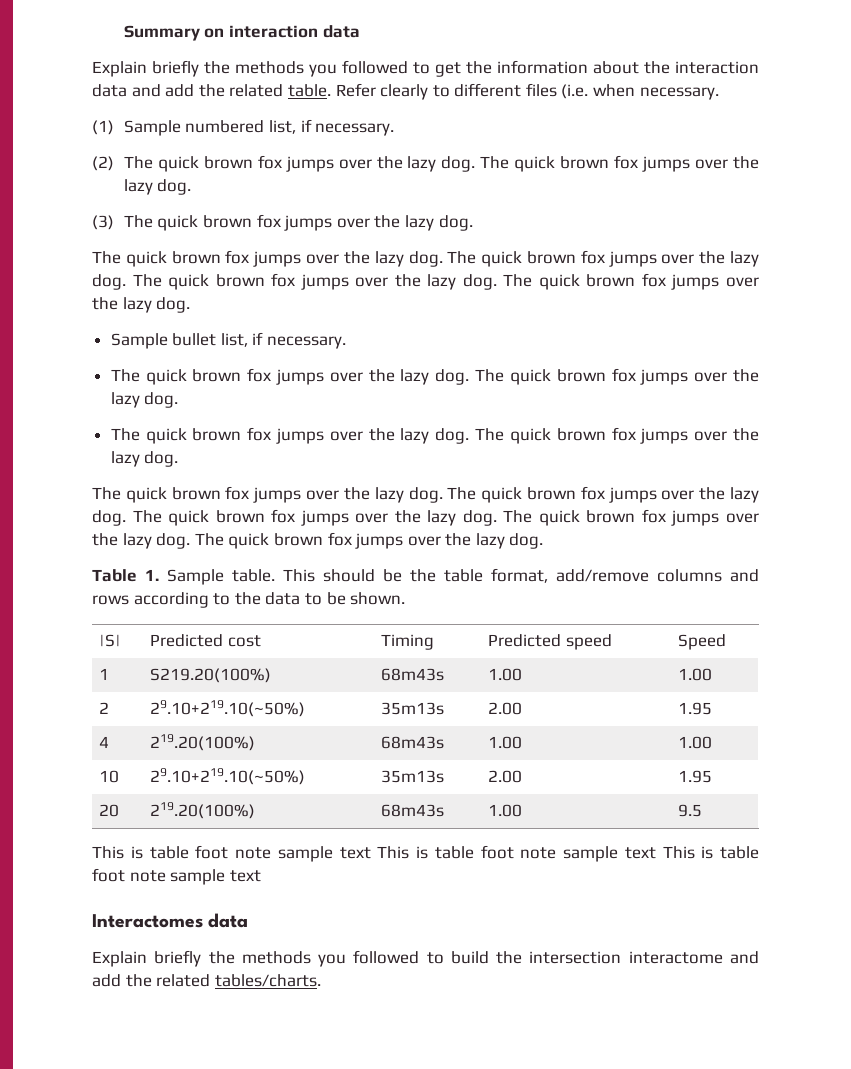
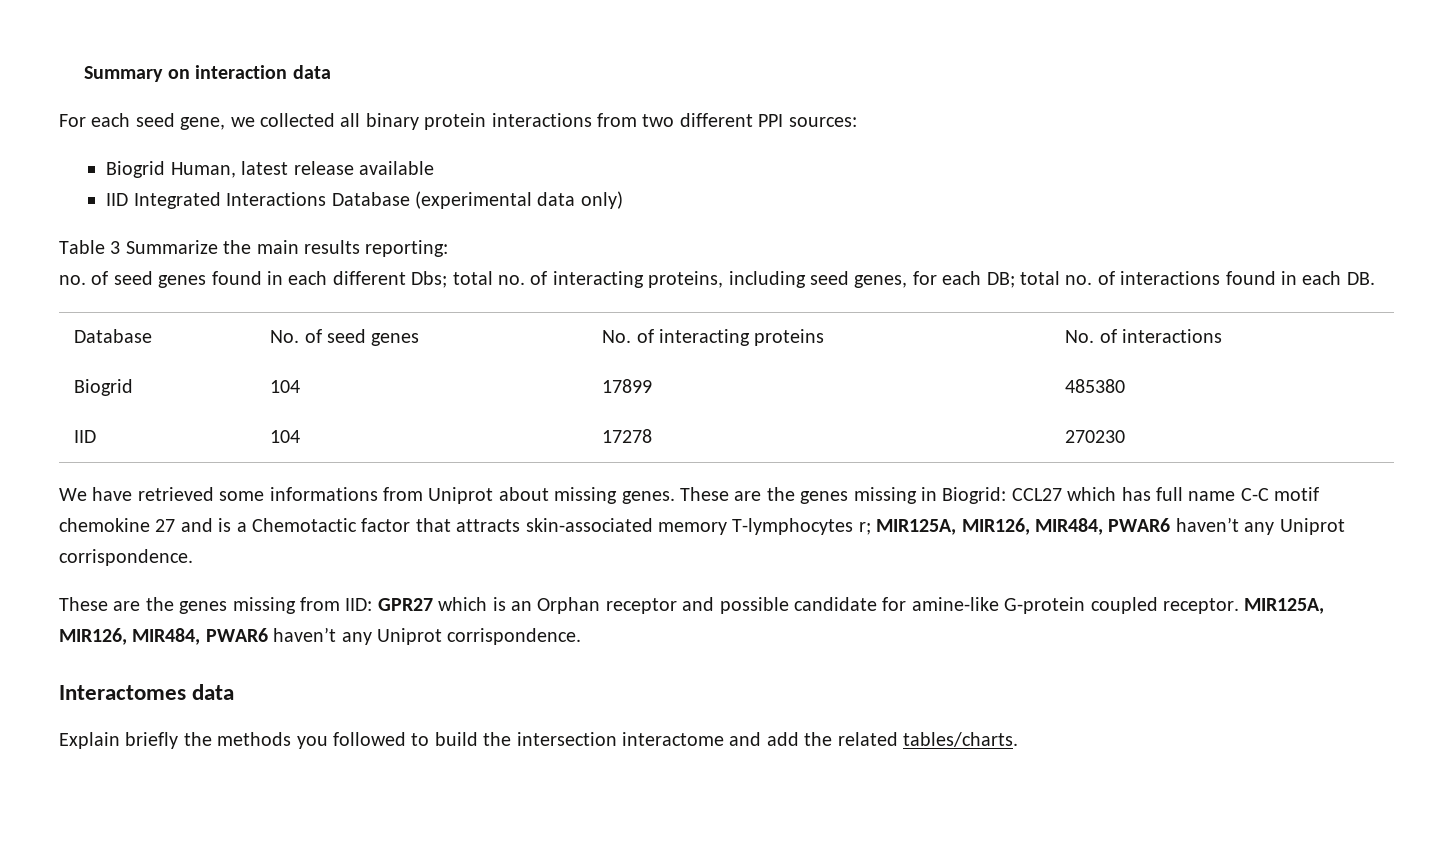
[92,60,759,77] [92,83,719,100] [92,119,395,136] [92,155,760,172] [123,179,192,195] [92,214,473,231] [92,250,759,267] [92,273,759,290] [92,297,191,313] [110,332,347,349] [110,368,760,385] [110,392,179,408] [110,427,760,444] [110,451,179,467] [92,486,759,503] [92,509,759,526] [92,532,544,549] [92,568,759,585] [92,592,406,608] [99,634,122,647] [150,634,261,647] [381,634,435,650] [488,634,612,650] [678,634,727,650] [99,668,110,680] [150,668,272,683] [381,668,445,681] [488,668,523,681] [678,668,713,681] [99,702,110,714] [150,700,306,717] [381,702,445,715] [488,702,523,715] [678,702,713,715] [99,736,110,748] [150,734,256,751] [381,736,445,749] [488,736,523,749] [678,736,713,749] [99,770,120,783] [150,768,306,785] [381,770,445,783] [488,770,523,783] [678,770,713,783] [99,804,120,817] [150,802,256,819] [381,804,445,817] [488,804,523,817] [678,804,703,817] [92,845,759,862] [92,868,261,885] Explain briefly the methods you followed to get the information about the interaction data and add the related table. Refer clearly to different files (i.e. when necessary. // (1) Sample numbered list, if necessary. // (2) The quick brown fox jumps over the lazy dog. The quick brown fox jumps over the lazy dog. // (3) The quick brown fox jumps over the lazy dog. // The quick brown fox jumps over the lazy dog. The quick brown fox jumps over the lazy dog. The quick brown fox jumps over the lazy dog. The quick brown fox jumps over the lazy dog. // Sample bullet list, if necessary. // The quick brown fox jumps over the lazy dog. The quick brown fox jumps over the lazy dog. // The quick brown fox jumps over the lazy dog. The quick brown fox jumps over the lazy dog. // The quick brown fox jumps over the lazy dog. The quick brown fox jumps over the lazy dog. The quick brown fox jumps over the lazy dog. The quick brown fox jumps over the lazy dog. The quick brown fox jumps over the lazy dog. // Table 1. Sample table. This should be the table format, add/remove columns and rows according to the data to be shown. // |S| | Predicted cost | Timing | Predicted speed | Speed // 1 | S219.20(100%) | 68m43s | 1.00 | 1.00 // 2 | 29.10+219.10(~50%) | 35m13s | 2.00 | 1.95 // 4 | 219.20(100%) | 68m43s | 1.00 | 1.00 // 10 | 29.10+219.10(~50%) | 35m13s | 2.00 | 1.95 // 20 | 219.20(100%) | 68m43s | 1.00 | 9.5 // This is table foot note sample text This is table foot note sample text This is table foot note sample text -> [59,113,857,130] [106,161,434,178] [106,191,623,209] [59,240,449,257] [59,271,1375,288] [74,329,153,343] [270,329,420,346] [602,329,825,346] [1065,329,1223,343] [74,379,134,396] [270,380,301,393] [602,379,653,393] [1065,379,1126,393] [74,430,97,443] [270,430,301,443] [602,429,653,443] [1065,430,1126,443] [59,487,1320,504] [59,517,1345,535] [59,549,193,566] [59,597,1325,614] [59,627,582,645] For each seed gene, we collected all binary protein interactions from two different PPI sources: // Biogrid Human, latest release available // IID Integrated Interactions Database (experimental data only) // Table 3 Summarize the main results reporting: // no. of seed genes found in each different Dbs; total no. of interacting proteins, including seed genes, for each DB; total no. of interactions found in each DB. // Database | No. of seed genes | No. of interacting proteins | No. of interactions // Biogrid | 104 | 17899 | 485380 // IID | 104 | 17278 | 270230 // We have retrieved some informations from Uniprot about missing genes. These are the genes missing in Biogrid: CCL27 which has full name C-C motif chemokine 27 and is a Chemotactic factor that attracts skin-associated memory T-lymphocytes r; MIR125A, MIR126, MIR484, PWAR6 haven’t any Uniprot corrispondence. // These are the genes missing from IID: GPR27 which is an Orphan receptor and possible candidate for amine-like G-protein coupled receptor. MIR125A, MIR126, MIR484, PWAR6 haven’t any Uniprot corrispondence.

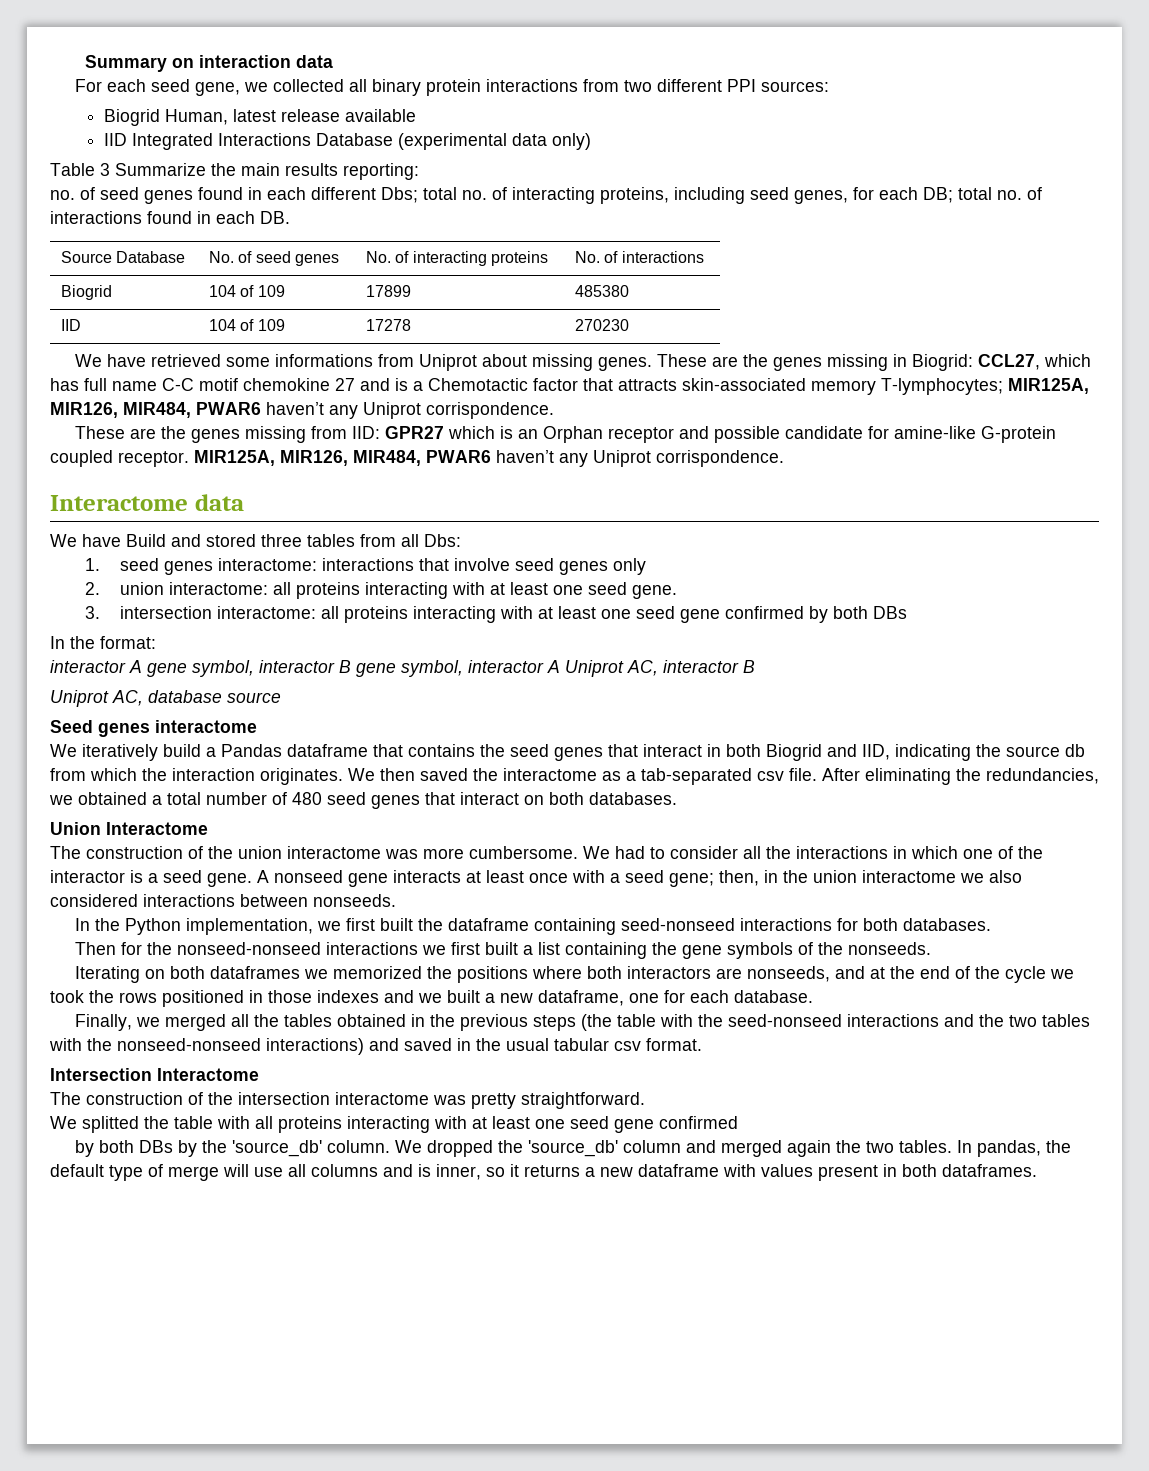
(1375, 278) none -> [61,251,113,263] Source
(301, 386) none -> [240,285,285,297] of 109
(301, 436) none -> [240,319,285,331] of 109
[1011,488,1062,501] CCL27 -> [978,354,1041,370] CCL27,
[732,518,871,535] T-lymphocytes r; -> [881,378,1003,395] T-lymphocytes;
[59,684,235,700] [59,732,1018,749] Interactomes data // Explain briefly the methods you followed to build the intersection interactome and add the related tables/charts. -> [50,494,244,511] [50,534,461,547] [84,558,646,575] [84,582,677,599] [84,606,907,623] [50,636,156,649] [50,660,755,677] [50,690,281,707] [50,720,257,737] [50,744,1085,761] [50,768,1099,785] [49,792,677,809] [50,822,208,835] [50,846,1043,859] [50,870,1022,887] [50,894,396,907] [75,918,992,935] [75,942,932,959] [75,966,1075,983] [50,990,813,1007] [75,1014,1091,1031] [49,1038,702,1055] [50,1068,259,1081] [50,1092,645,1109] [50,1116,738,1133] [75,1140,1072,1157] [50,1164,1037,1181] Interactome data // We have Build and stored three tables from all Dbs: // 1. seed genes interactome: interactions that involve seed genes only // 2. union interactome: all proteins interacting with at least one seed gene. // 3. intersection interactome: all proteins interacting with at least one seed gene confirmed by both DBs // In the format: // interactor A gene symbol, interactor B gene symbol, interactor A Uniprot AC, interactor B // Uniprot AC, database source // Seed genes interactome // We iteratively build a Pandas dataframe that contains the seed genes that interact in both Biogrid and IID, indicating the source db from which the interaction originates. We then saved the interactome as a tab-separated csv file. After eliminating the redundancies, we obtained a total number of 480 seed genes that interact on both databases. // Union Interactome // The construction of the union interactome was more cumbersome. We had to consider all the interactions in which one of the interactor is a seed gene. A nonseed gene interacts at least once with a seed gene; then, in the union interactome we also considered interactions between nonseeds. // In the Python implementation, we first built the dataframe containing seed-nonseed interactions for both databases. // Then for the nonseed-nonseed interactions we first built a list containing the gene symbols of the nonseeds. // Iterating on both dataframes we memorized the positions where both interactors are nonseeds, and at the end of the cycle we took the rows positioned in those indexes and we built a new dataframe, one for each database. // Finally, we merged all the tables obtained in the previous steps (the table with the seed-nonseed interactions and the two tables with the nonseed-nonseed interactions) and saved in the usual tabular csv format. // Intersection Interactome // The construction of the intersection interactome was pretty straightforward. // We splitted the table with all proteins interacting with at least one seed gene confirmed // by both DBs by the 'source_db' column. We dropped the 'source_db' column and merged again the two tables. In pandas, the default type of merge will use all columns and is inner, so it returns a new dataframe with values present in both dataframes.

